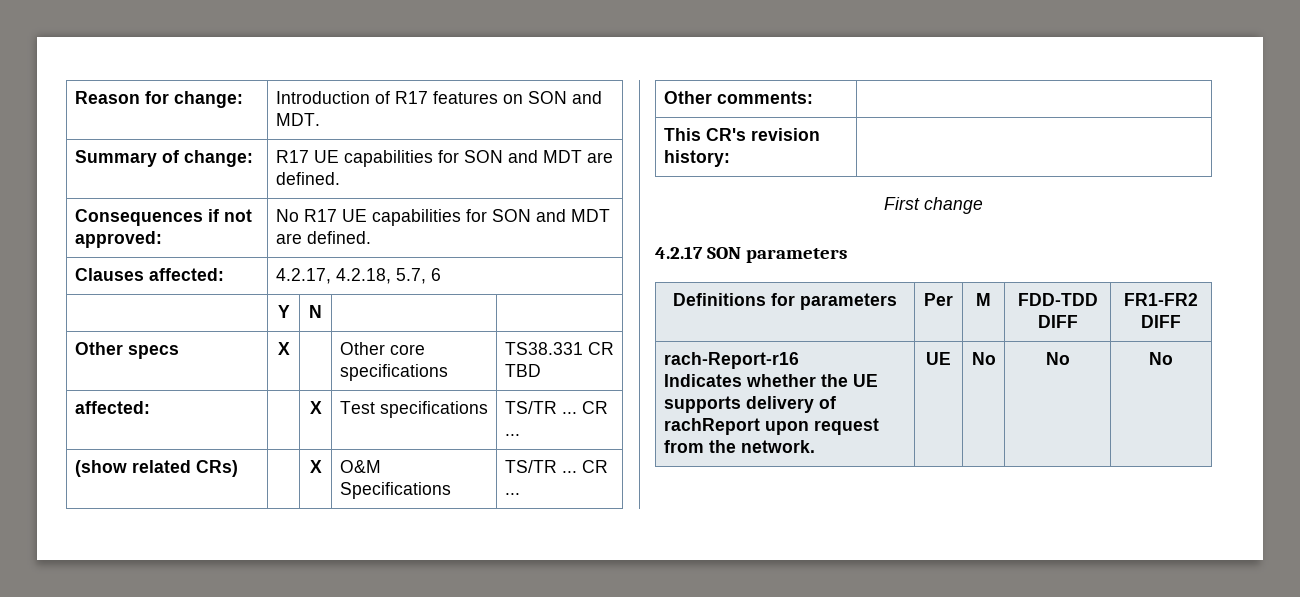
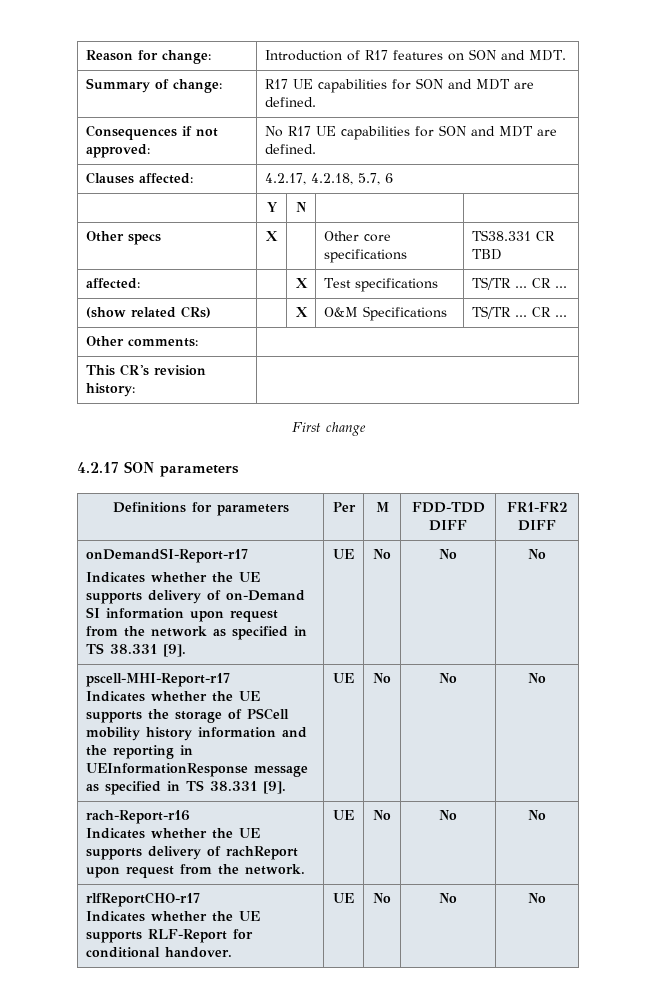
(1181, 321) none -> [85,548,248,563] [85,572,260,583] [85,590,305,604] [85,607,278,622] [85,626,307,640] [85,643,186,657] [333,549,354,559] [373,549,391,559] [439,549,457,559] [528,549,546,559] [85,673,230,687] [85,691,260,702] [85,708,289,723] [85,727,307,741] [85,745,193,759] [85,763,308,777] [85,780,286,795] [333,673,354,683] [373,673,391,683] [439,673,457,683] [528,673,546,683] // onDemandSI-Report-r17 // Indicates whether the UE supports delivery of on-Demand SI information upon request from the network as specified in TS 38.331 [9]. | UE | No | No | No // pscell-MHI-Report-r17 // Indicates whether the UE supports the storage of PSCell mobility history information and the reporting in UEInformationResponse message as specified in TS 38.331 [9]. | UE | No | No | No
(1173, 358) none -> [85,892,200,907] [85,911,260,922] [85,929,253,943] [85,947,232,958] [333,893,354,903] [373,893,391,903] [439,893,457,903] [528,893,546,903] // rlfReportCHO-r17 // Indicates whether the UE supports RLF-Report for conditional handover. | UE | No | No | No

